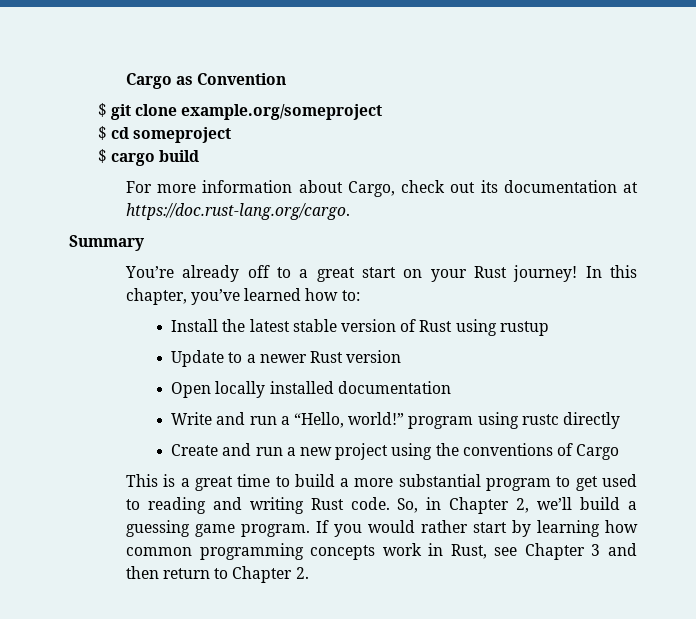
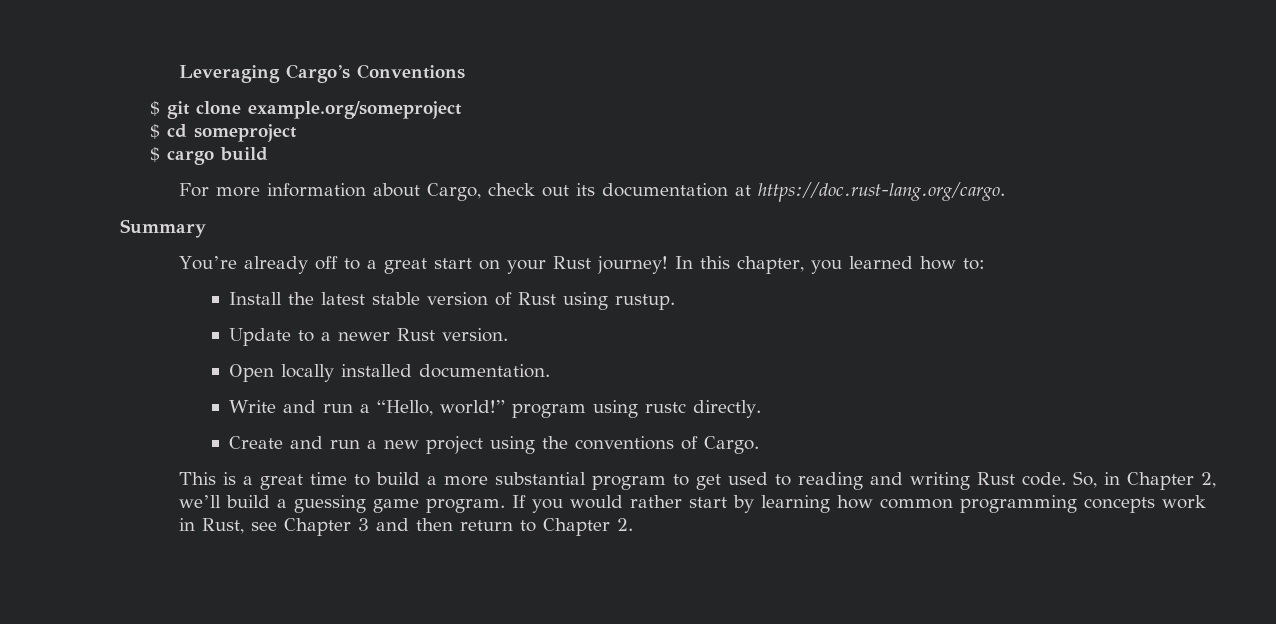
[125,73,287,89] Cargo as Convention -> [178,64,465,83] Leveraging Cargo’s Conventions
[191,289,241,305] you’ve -> [810,260,842,274] you
[499,321,549,336] rustup -> [615,294,676,310] rustup.
[346,350,402,363] version -> [442,328,509,342] version.
[337,381,451,394] documentation -> [419,364,551,378] documentation.
[562,412,620,429] directly -> [693,400,762,418] directly.
[576,444,620,460] Cargo -> [704,436,760,454] Cargo.

